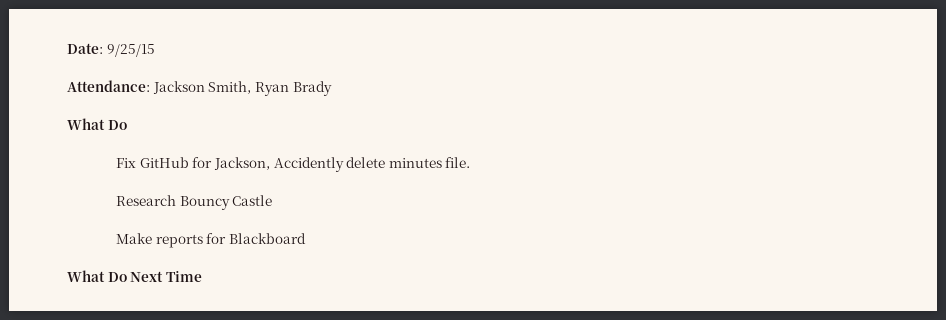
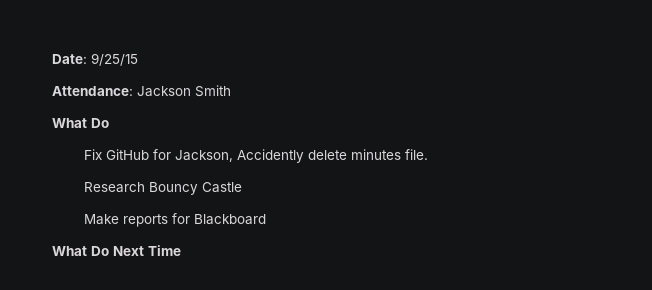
[208,81,332,96] Smith, Ryan Brady -> [195,85,231,97] Smith

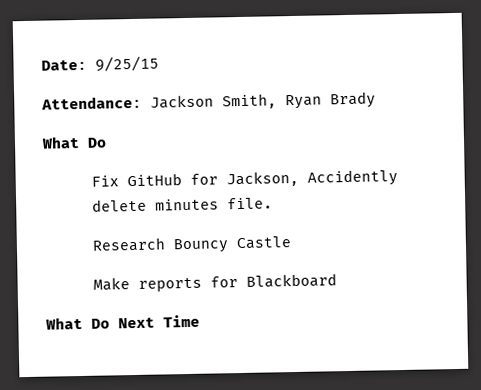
[195,85,231,97] Smith -> [222,91,376,110] Smith, Ryan Brady

